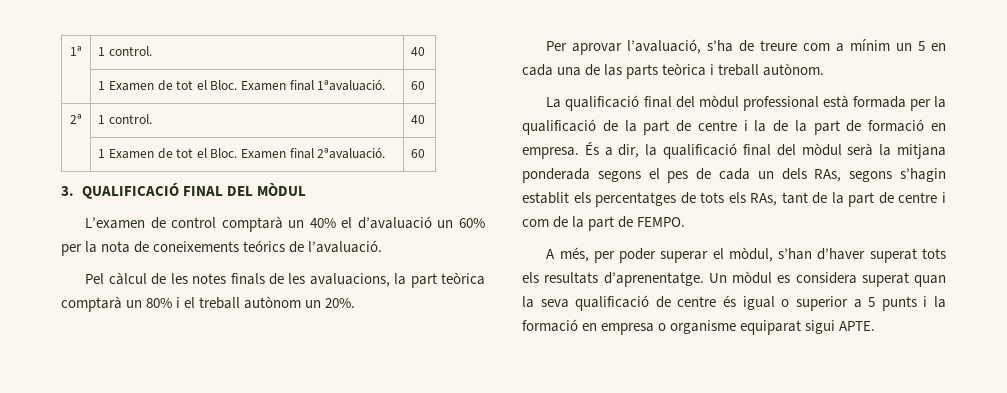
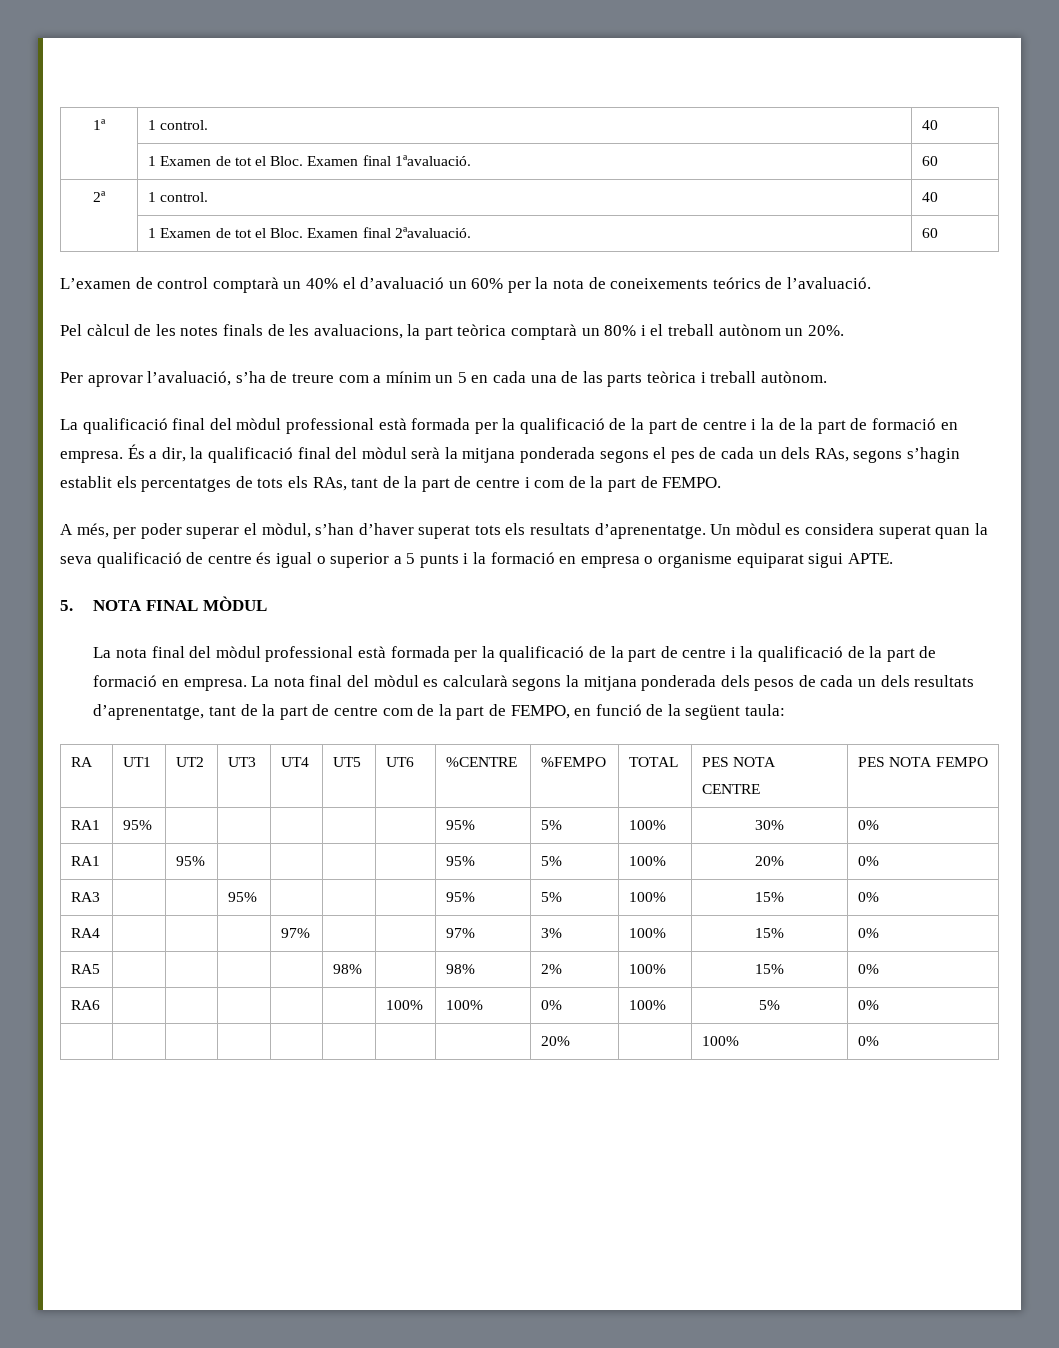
[61,183,306,199] // 3. QUALIFICACIÓ FINAL DEL MÒDUL -> (939, 233) none
(876, 326) none -> [60,596,267,611] [93,646,937,662] [93,675,975,691] [93,704,786,720] [71,757,94,767] [123,757,152,767] [176,757,205,767] [228,757,257,767] [281,757,310,767] [333,757,362,767] [386,757,415,767] [446,757,518,767] [541,757,607,767] [629,757,679,767] [702,757,777,767] [702,784,761,794] [858,757,988,767] [71,820,101,830] [123,820,153,830] [446,820,476,830] [541,820,563,830] [629,820,667,830] [755,820,784,830] [858,820,880,830] [71,856,101,866] [176,856,206,866] [446,856,476,866] [541,856,563,866] [629,856,667,866] [755,856,784,866] [858,856,880,866] [71,892,101,902] [228,892,258,902] [446,892,476,902] [541,892,563,902] [629,892,667,902] [755,892,784,902] [858,892,880,902] [71,928,101,938] [281,928,311,938] [446,928,476,938] [541,928,563,938] [629,928,667,938] [755,928,784,938] [858,928,880,938] [71,964,101,974] [333,964,363,974] [446,964,476,974] [541,964,563,974] [629,964,667,974] [755,964,784,974] [858,964,880,974] [71,1000,101,1010] [386,1000,424,1010] [446,1000,484,1010] [541,1000,563,1010] [629,1000,667,1010] [759,1000,780,1010] [858,1000,880,1010] [541,1036,571,1046] [702,1036,740,1046] [858,1036,880,1046] // 5. NOTA FINAL MÒDUL // La nota final del mòdul professional està formada per la qualificació de la part de centre i la qualificació de la part de formació en empresa. La nota final del mòdul es calcularà segons la mitjana ponderada dels pesos de cada un dels resultats d’aprenentatge, tant de la part de centre com de la part de FEMPO, en funció de la següent taula: // RA | UT1 | UT2 | UT3 | UT4 | UT5 | UT6 | %CENTRE | %FEMPO | TOTAL | PES NOTA CENTRE | PES NOTA FEMPO // RA1 | 95% | | | | | | 95% | 5% | 100% | 30% | 0% // RA1 | | 95% | | | | | 95% | 5% | 100% | 20% | 0% // RA3 | | | 95% | | | | 95% | 5% | 100% | 15% | 0% // RA4 | | | | 97% | | | 97% | 3% | 100% | 15% | 0% // RA5 | | | | | 98% | | 98% | 2% | 100% | 15% | 0% // RA6 | | | | | | 100% | 100% | 0% | 100% | 5% | 0% // | | | | | | | | 20% | | 100% | 0%

